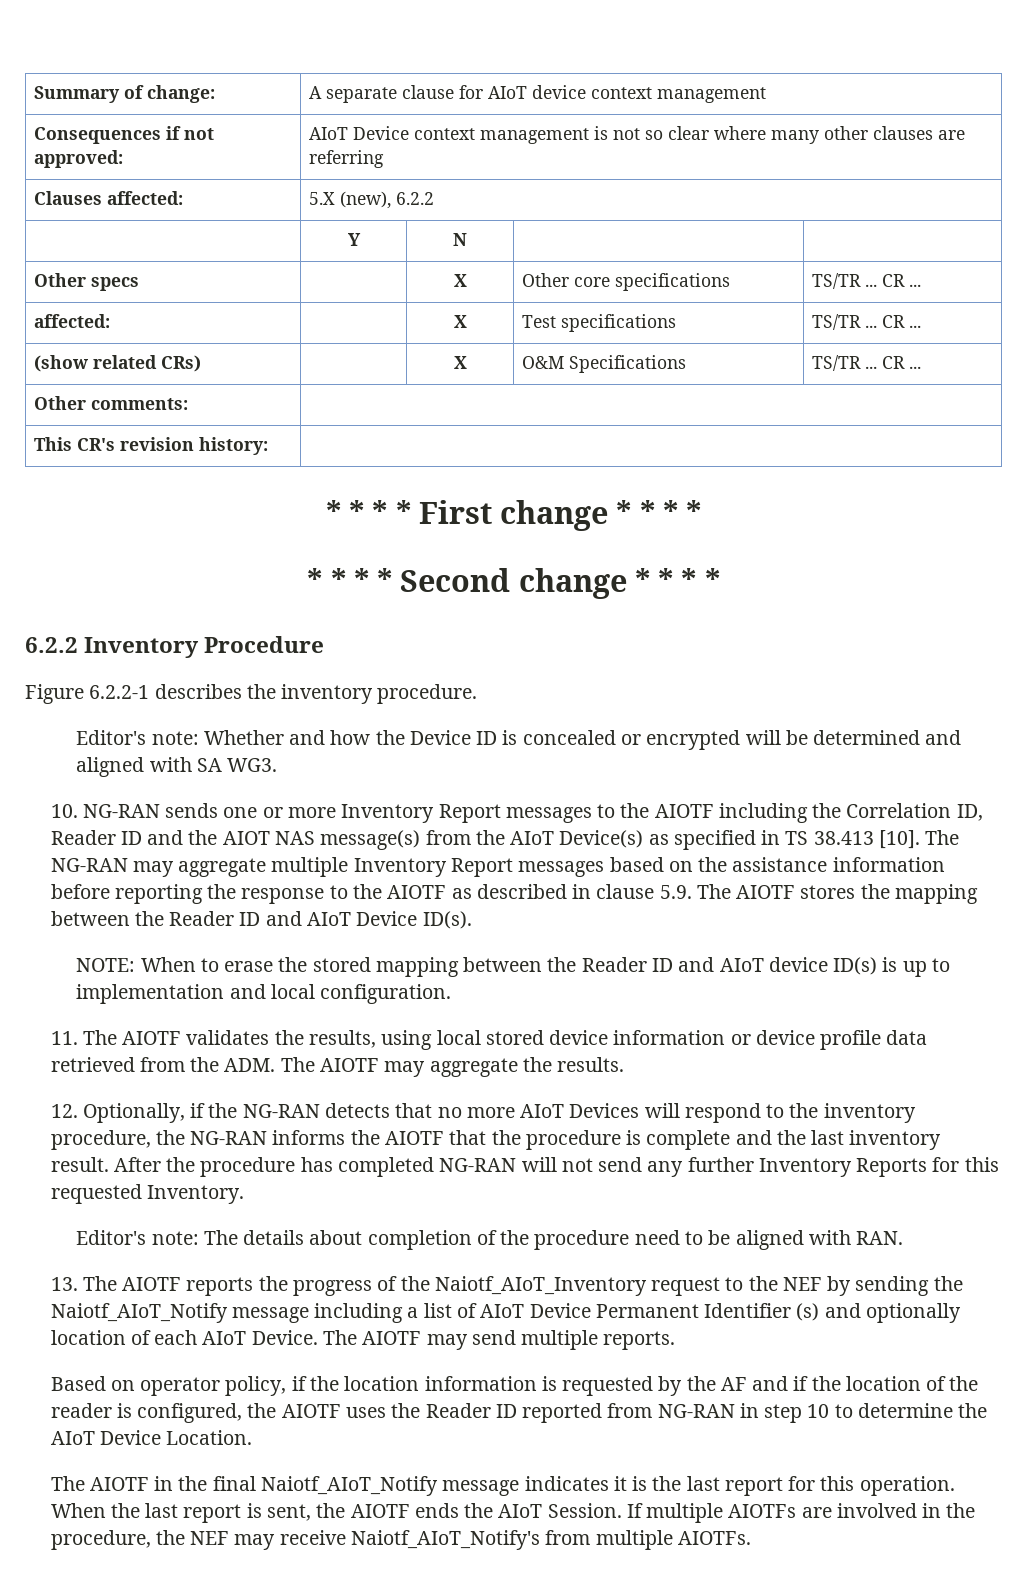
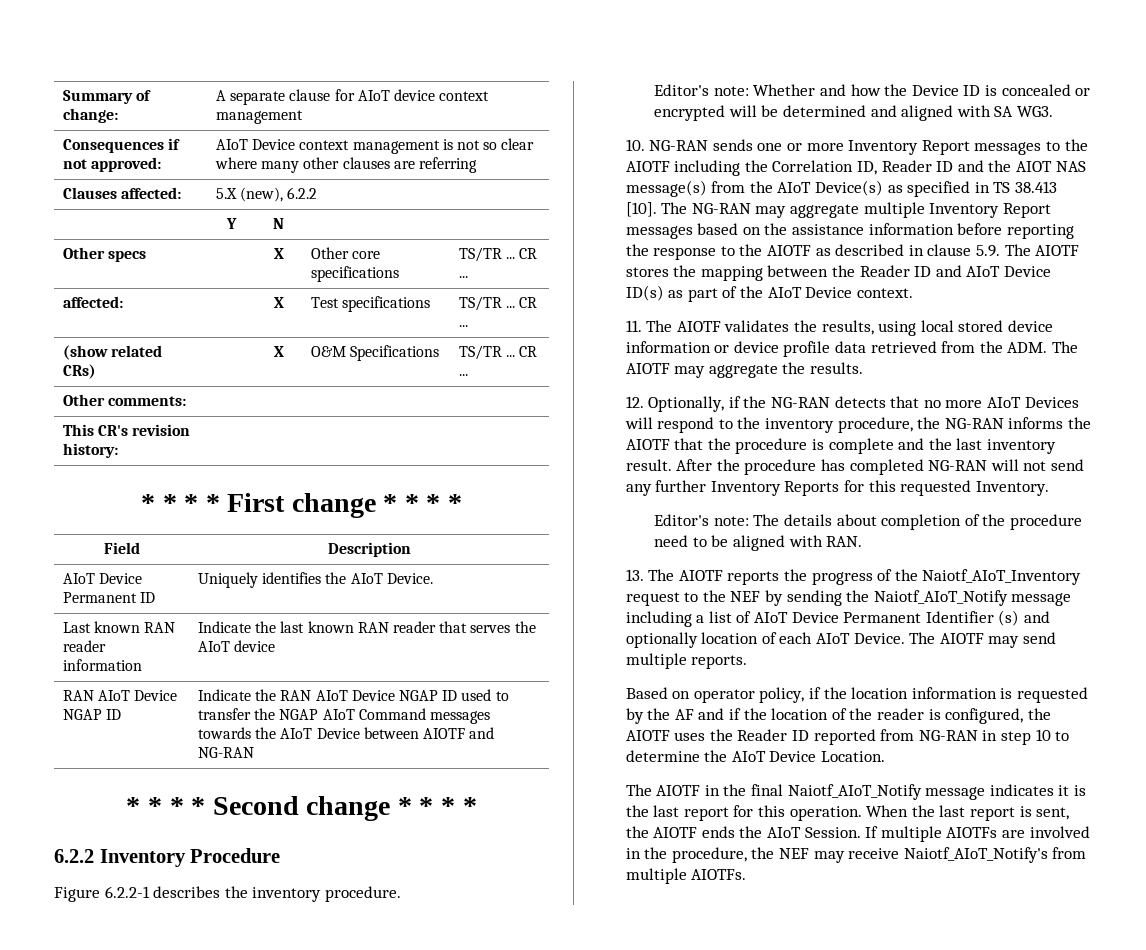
(702, 512) none -> [104,542,140,554] [327,542,411,557] [63,573,143,584] [63,592,156,603] [198,572,433,588] [63,621,176,633] [63,640,107,652] [63,659,143,671] [198,621,536,633] [198,640,276,652] [63,690,178,701] [63,709,122,720] [198,689,509,701] [198,708,490,724] [198,727,495,739] [198,747,255,758] // Field | Description // AIoT Device Permanent ID | Uniquely identifies the AIoT Device. // Last known RAN reader information | Indicate the last known RAN reader that serves the AIoT device // RAN AIoT Device NGAP ID | Indicate the RAN AIoT Device NGAP ID used to transfer the NGAP AIoT Command messages towards the AIoT Device between AIOTF and NG-RAN
[422,911,472,929] [76,957,950,977] [76,984,452,1004] ID(s). // NOTE: When to erase the stored mapping between the Reader ID and AIoT device ID(s) is up to implementation and local configuration. -> [625,285,913,302] ID(s) as part of the AIoT Device context.

